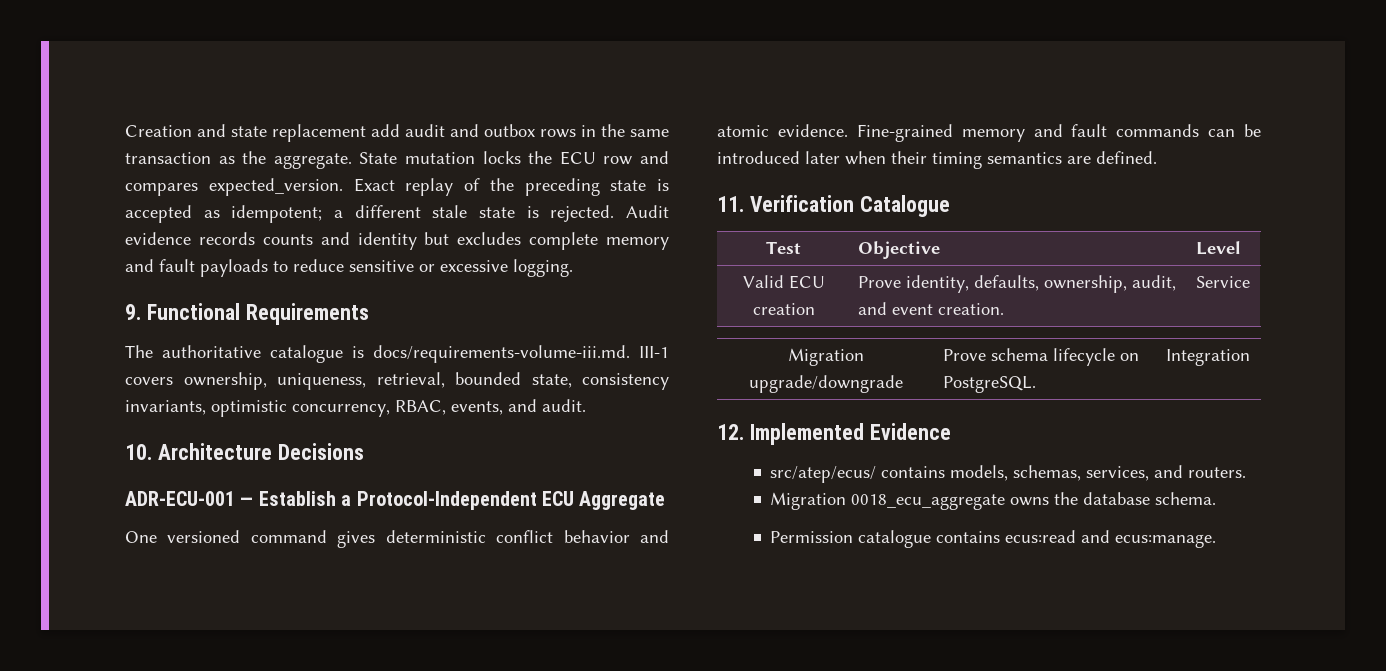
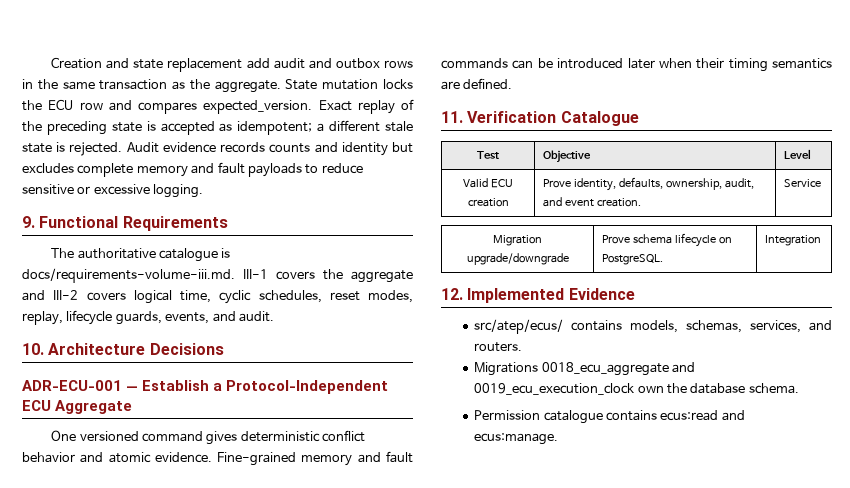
[183,372,669,390] [125,400,446,417] ownership, uniqueness, retrieval, bounded state, consistency invariants, optimistic concurrency, RBAC, -> [323,269,413,283] [22,290,413,304] [22,310,162,325] the aggregate and III-2 covers logical time, cyclic schedules, reset modes, replay, lifecycle guards,
[770,492,1050,510] Migration 0018_ecu_aggregate owns -> [474,362,695,376] [474,383,664,395] Migrations 0018_ecu_aggregate and 0019_ecu_execution_clock own

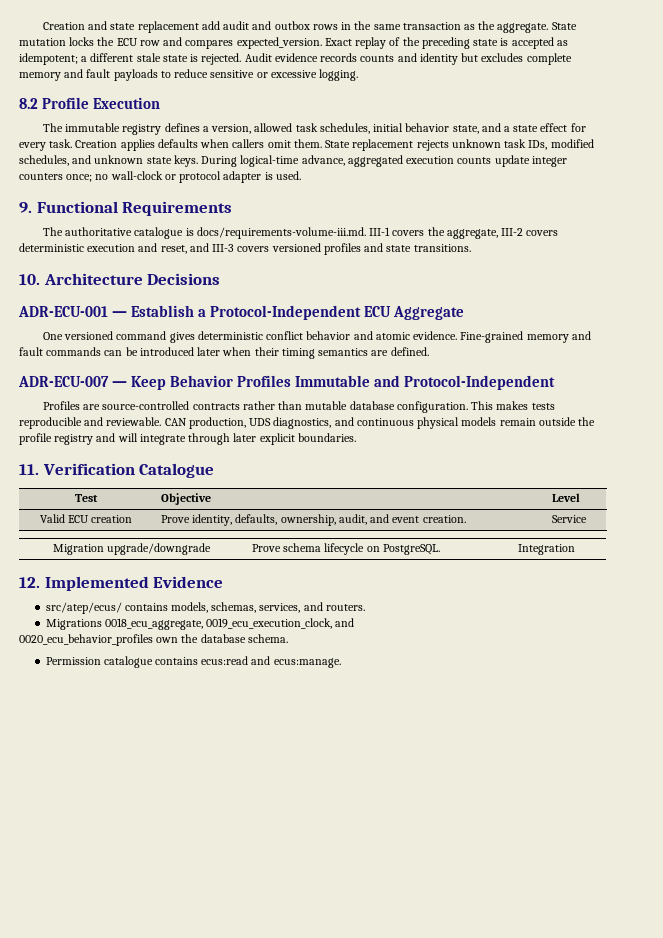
(204, 191) none -> [19,97,161,109] [42,123,586,135] [19,139,594,151] [19,155,567,167] [19,171,301,183] // 8.2 Profile Execution // The immutable registry defines a version, allowed task schedules, initial behavior state, and a state effect for every task. Creation applies defaults when callers omit them. State replacement rejects unknown task IDs, modified schedules, and unknown state keys. During logical-time advance, aggregated execution counts update integer counters once; no wall-clock or protocol adapter is used.
[351,270,413,283] [22,290,413,304] [22,310,274,325] aggregate and III-2 covers logical time, cyclic schedules, reset modes, replay, lifecycle guards, events, and audit. -> [446,228,559,239] [19,243,471,255] aggregate, III-2 covers deterministic execution and reset, and III-3 covers versioned profiles and state transitions.
(513, 83) none -> [18,375,556,390] [42,401,555,413] [19,417,596,429] [19,433,356,445] // ADR-ECU-007 — Keep Behavior Profiles Immutable and Protocol-Independent // Profiles are source-controlled contracts rather than mutable database configuration. This makes tests reproducible and reviewable. CAN production, UDS diagnostics, and continuous physical models remain outside the profile registry and will integrate through later explicit boundaries.
[541,362,695,376] [474,383,635,395] 0018_ecu_aggregate and 0019_ecu_execution_clock -> [104,618,355,630] [19,634,153,646] 0018_ecu_aggregate, 0019_ecu_execution_clock, and // 0020_ecu_behavior_profiles

